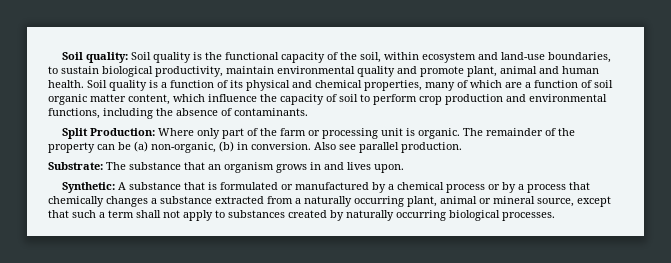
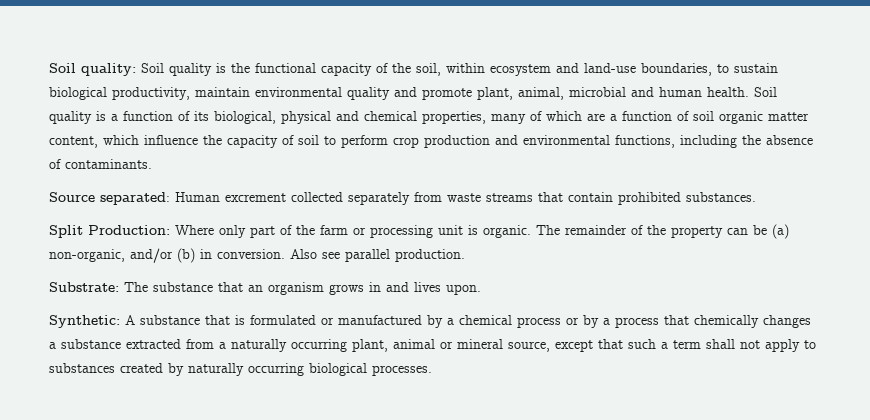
[500,66,537,74] animal -> [518,87,626,100] animal, microbial
(243, 84) none -> [214,111,276,124] biological,
(308, 112) none -> [49,192,756,205] // Source separated: Human excrement collected separately from waste streams that contain prohibited substances.
(216, 147) none -> [130,248,173,263] and/or

